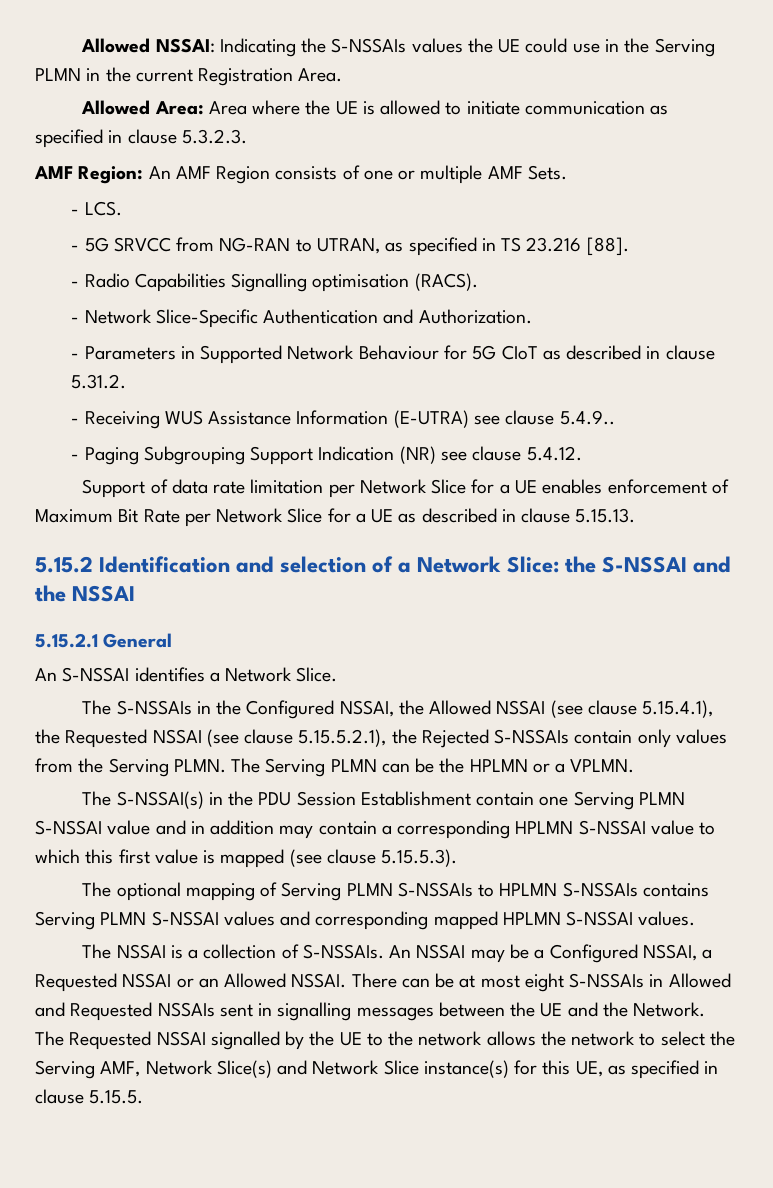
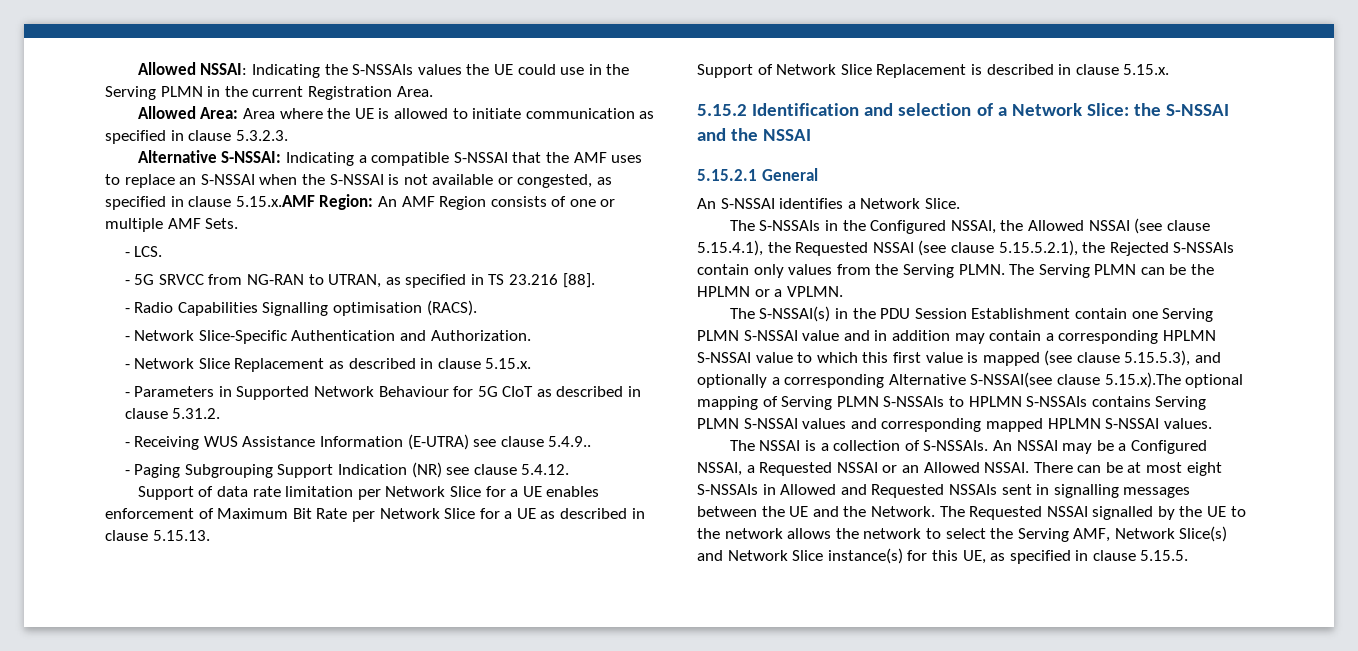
[34,166,73,179] AMF -> [137,150,643,166] [105,174,613,188] [105,195,315,210] Alternative S-NSSAI: Indicating a compatible S-NSSAI that the AMF uses to replace an S-NSSAI when the S-NSSAI is not available or congested, as specified in clause 5.15.x.AMF
(532, 316) none -> [124,358,532,372] // - Network Slice Replacement as described in clause 5.15.x.
(636, 515) none -> [697,64,1170,78] // Support of Network Slice Replacement is described in clause 5.15.x.
[381,849,458,867] [82,882,112,897] 5.15.5.3). // The -> [1124,350,1222,366] [697,372,1181,388] 5.15.5.3), and optionally a corresponding Alternative S-NSSAI(see clause 5.15.x).The

